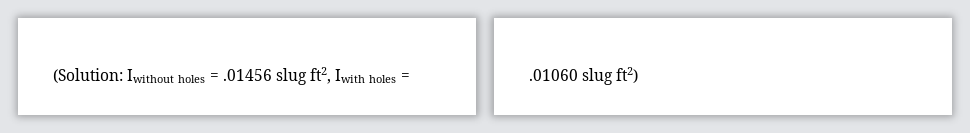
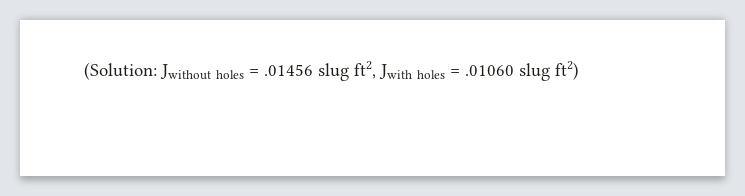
[127,69,175,83] Iwithout -> [160,64,211,80] Jwithout
[335,69,366,83] Iwith -> [379,64,412,79] Jwith

